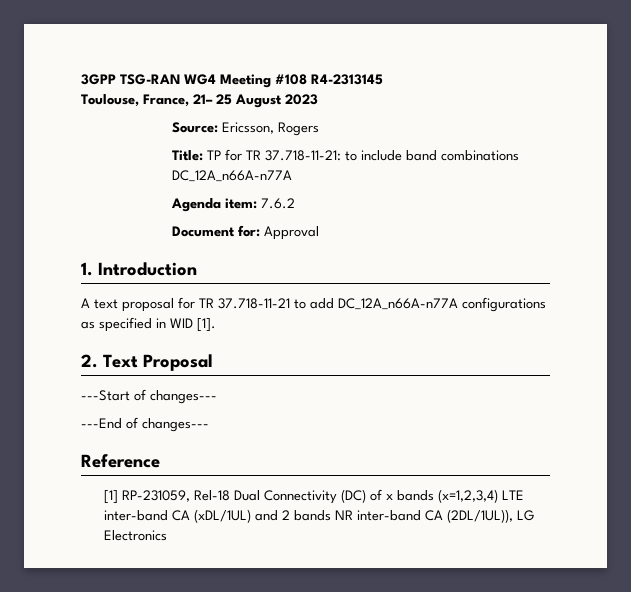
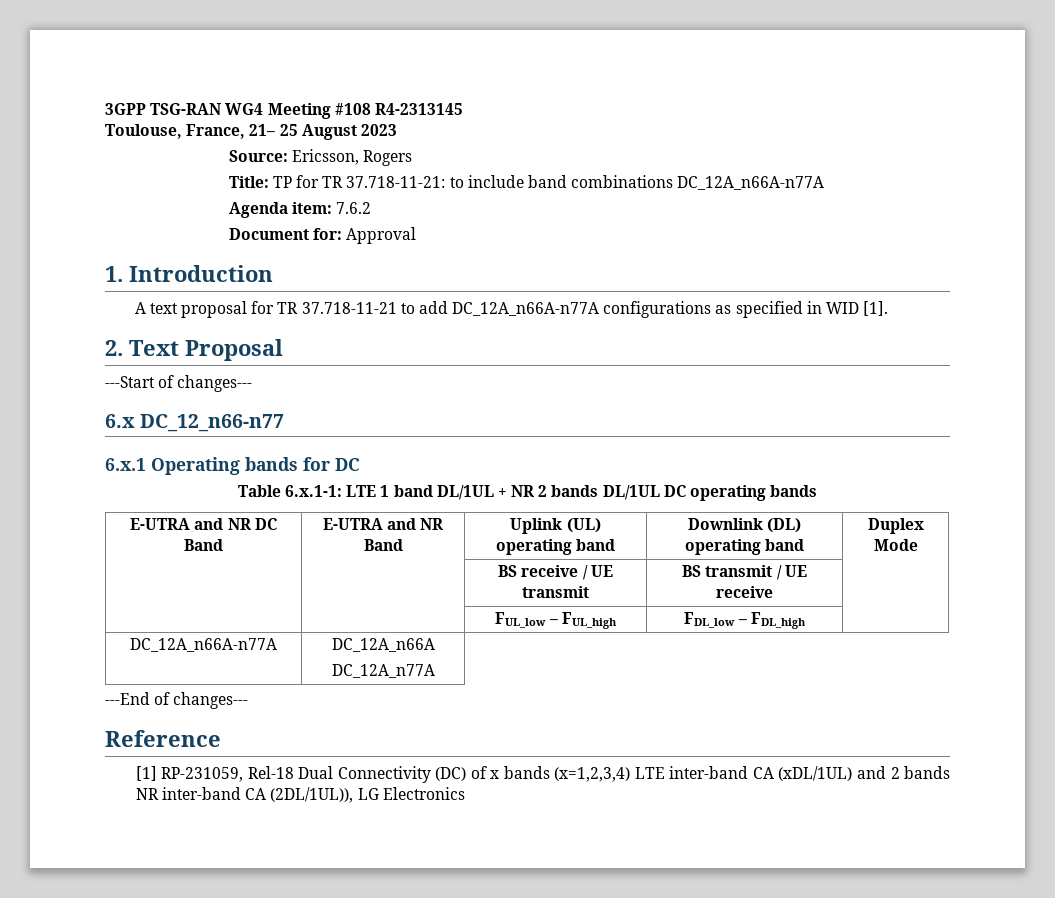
(217, 397) none -> [105,414,285,432] [105,457,360,475] [237,485,818,501] [130,518,277,530] [184,539,223,551] [322,518,445,530] [363,539,403,551] [510,518,601,534] [495,539,616,555] [687,518,802,533] [684,539,805,555] [867,518,924,534] [873,539,918,551] [498,565,613,580] [522,586,589,598] [682,565,807,580] [716,586,773,598] [495,612,617,629] [684,612,806,629] [130,638,277,652] [331,638,435,652] [331,664,435,678] // 6.x DC_12_n66-n77 // 6.x.1 Operating bands for DC // Table 6.x.1-1: LTE 1 band DL/1UL + NR 2 bands DL/1UL DC operating bands // E-UTRA and NR DC Band | E-UTRA and NR Band | Uplink (UL) operating band | Downlink (DL) operating band | Duplex Mode // | | BS receive / UE transmit | BS transmit / UE receive | // | | FUL_low – FUL_high | FDL_low – FDL_high | // DC_12A_n66A-n77A | DC_12A_n66A // DC_12A_n77A

